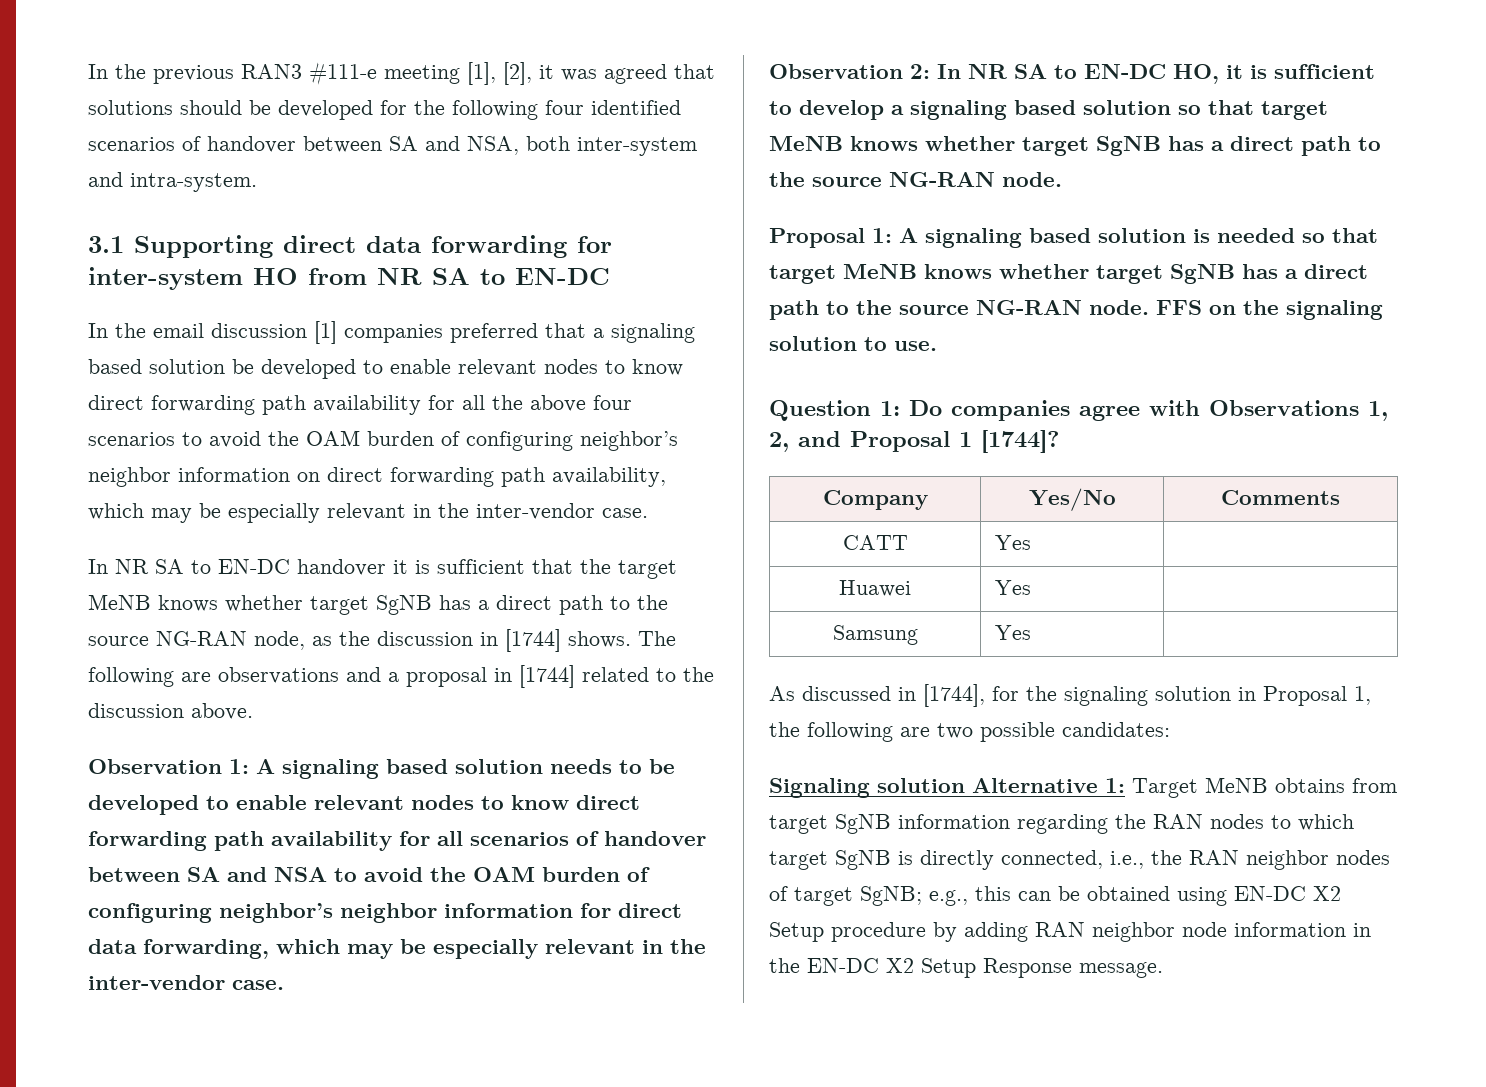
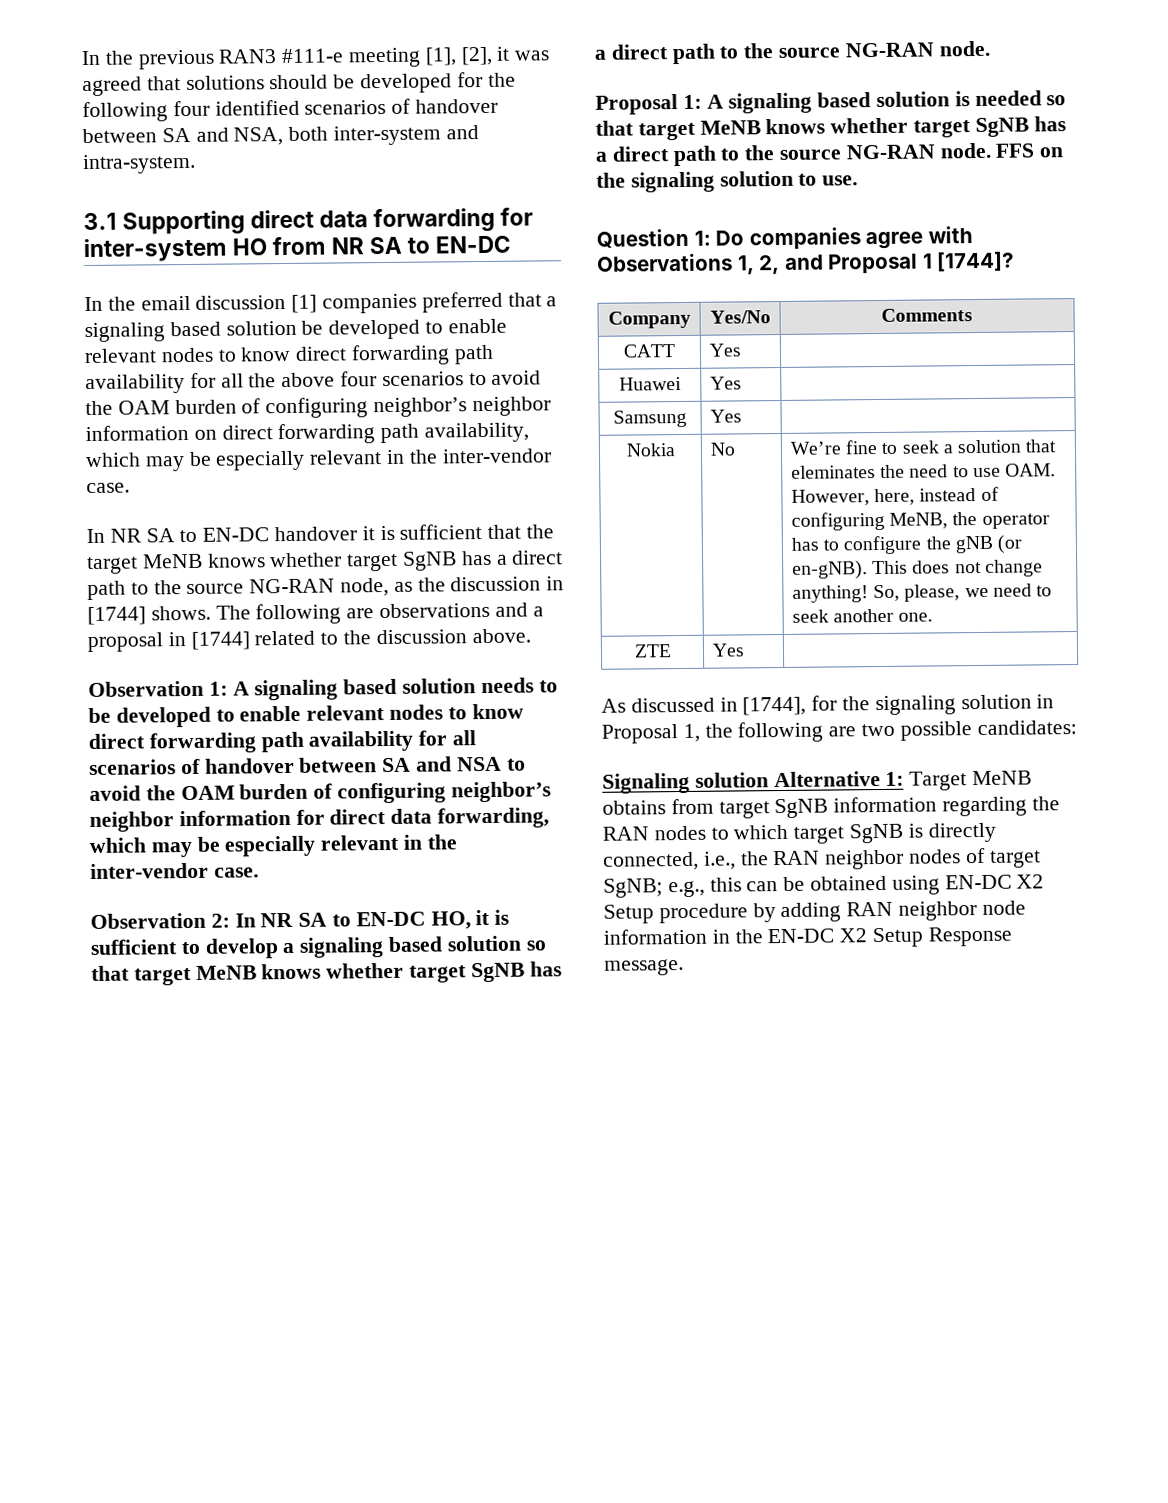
(1031, 632) none -> [625,443,676,457] [709,442,736,456] [789,439,1057,455] [790,463,1057,479] [790,486,999,506] [790,511,1050,531] [790,534,1024,555] [791,559,1043,580] [791,583,1053,603] [791,608,934,623] [633,644,672,658] [711,643,745,657] // Nokia | No | We’re fine to seek a solution that eleminates the need to use OAM. However, here, instead of configuring MeNB, the operator has to configure the gNB (or en-gNB). This does not change anything! So, please, we need to seek another one. // ZTE | Yes |

